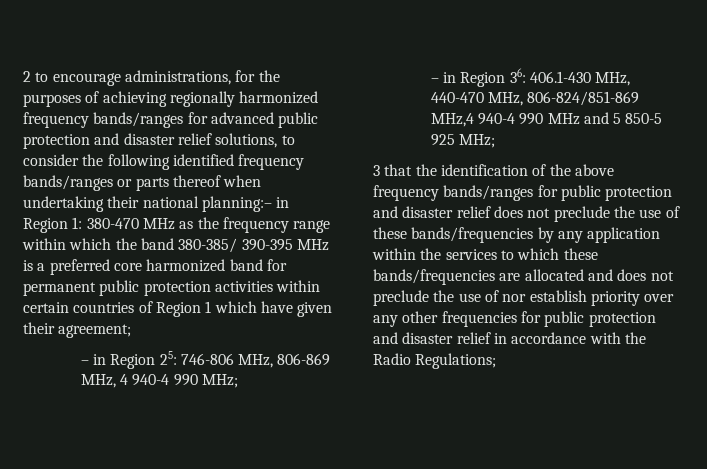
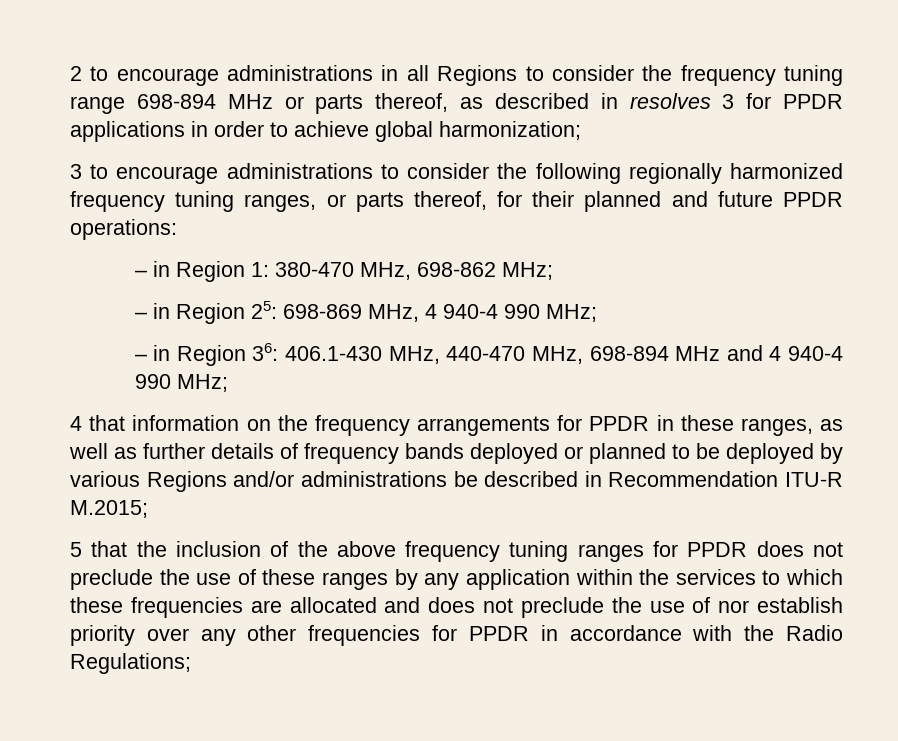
[124,70,280,85] [23,91,319,107] [23,112,319,128] [23,133,295,149] [23,154,305,170] [23,175,262,191] [23,196,290,212] [23,217,331,233] [22,238,329,253] [23,259,287,275] [23,280,321,296] [23,301,333,317] [23,322,132,338] administrations, for the purposes of achieving regionally harmonized frequency bands/ranges for advanced public protection and disaster relief solutions, to consider the following identified frequency bands/ranges or parts thereof when undertaking their national planning:– in Region 1: 380-470 MHz as the frequency range within which the band 380-385/ 390-395 MHz is a preferred core harmonized band for permanent public protection activities within certain countries of Region 1 which have given their agreement; -> [227,65,844,86] [70,93,844,114] [70,121,581,142] [70,163,843,184] [70,191,843,212] [70,219,177,240] [134,261,553,282] administrations in all Regions to consider the frequency tuning range 698-894 MHz or parts thereof, as described in resolves 3 for PPDR applications in order to achieve global harmonization; // 3 to encourage administrations to consider the following regionally harmonized frequency tuning ranges, or parts thereof, for their planned and future PPDR operations: // – in Region 1: 380-470 MHz, 698-862 MHz;
[180,353,331,368] 746-806 MHz, 806-869 -> [282,304,362,319] 698-869
[527,91,640,106] [430,112,663,127] [430,134,495,148] [373,165,380,176] 806-824/851-869 MHz,4 940-4 990 MHz and 5 850-5 925 MHz; // 3 -> [589,345,843,361] [134,374,228,392] [70,415,843,436] [69,443,843,464] [70,471,843,492] [70,500,148,518] [70,542,82,557] 698-894 MHz and 4 940-4 990 MHz; // 4 that information on the frequency arrangements for PPDR in these ranges, as well as further details of frequency bands deployed or planned to be deployed by various Regions and/or administrations be described in Recommendation ITU-R M.2015; // 5
[440,164,528,176] identification -> [175,541,261,557] inclusion
[443,185,673,201] [373,206,491,218] bands/ranges for public protection and disaster relief -> [509,541,748,562] tuning ranges for PPDR
[411,227,534,243] bands/frequencies -> [322,572,389,590] ranges
[373,269,495,285] bands/frequencies -> [130,597,243,618] frequencies
[544,311,656,327] [373,332,491,344] public protection and disaster relief -> [468,626,529,641] PPDR

